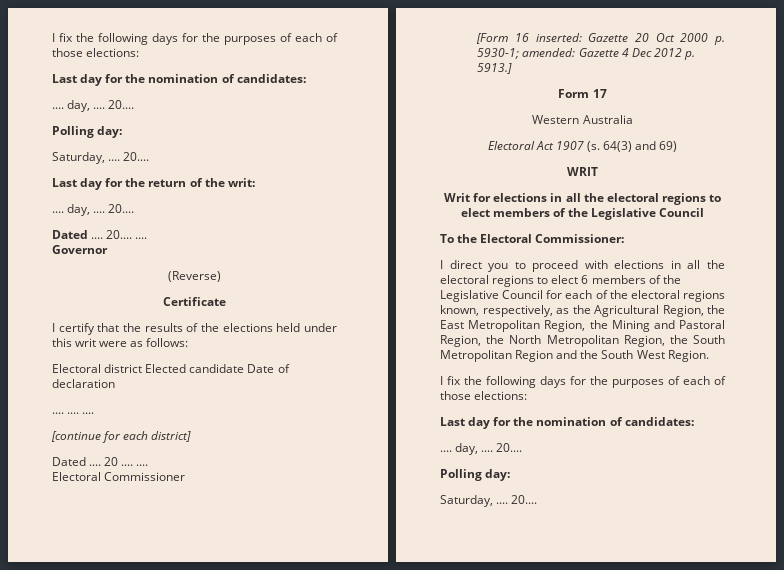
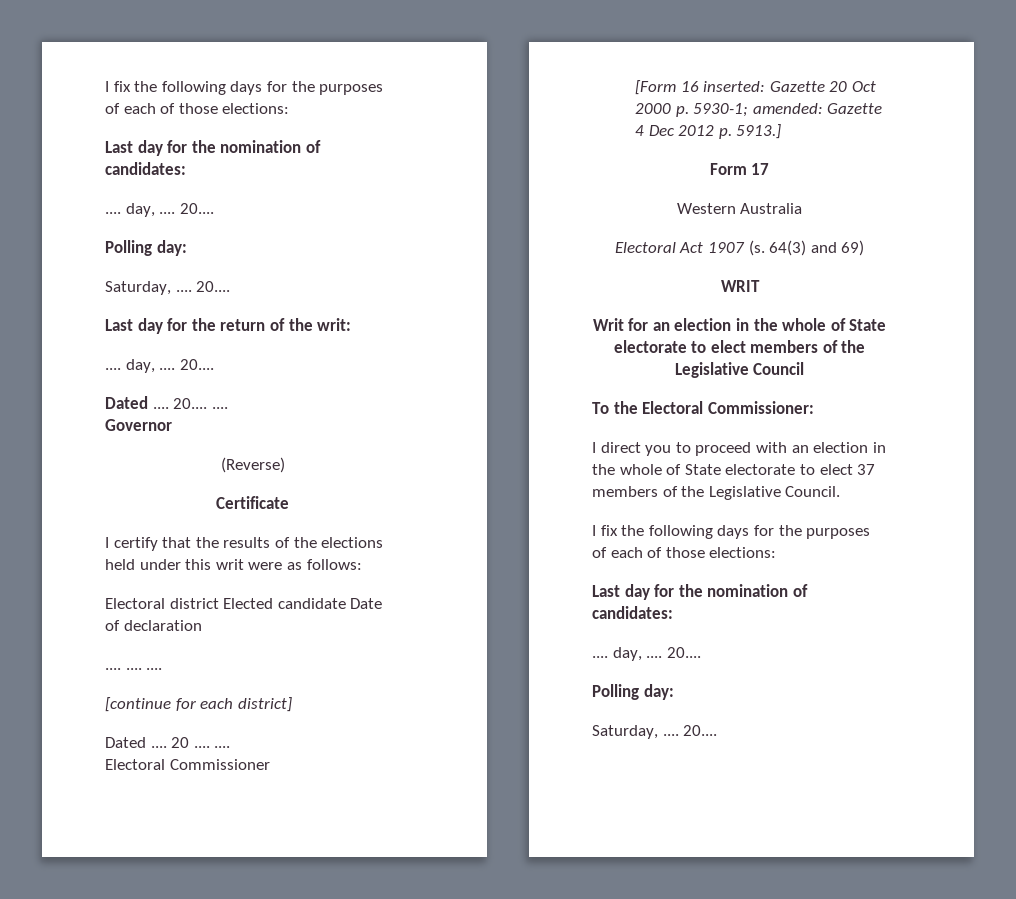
[493,193,706,205] elections in all the electoral regions -> [652,318,887,331] [613,340,687,353] an election in the whole of State electorate
[614,260,725,269] [440,275,681,287] [440,290,725,302] [440,305,725,317] [440,320,725,332] [440,335,725,347] [440,350,709,362] elections in all the electoral regions to elect 6 members of the Legislative Council for each of the electoral regions known, respectively, as the Agricultural Region, the East Metropolitan Region, the Mining and Pastoral Region, the North Metropolitan Region, the South Metropolitan Region and the South West Region. -> [791,442,886,453] [592,464,876,475] [592,486,841,500] an election in the whole of State electorate to elect 37 members of the Legislative Council.

